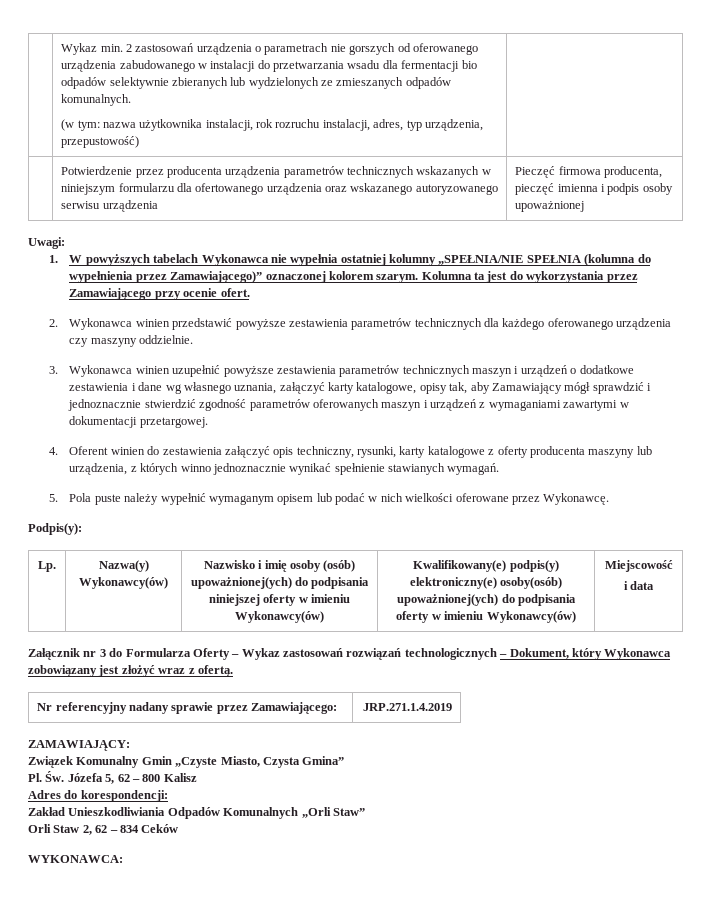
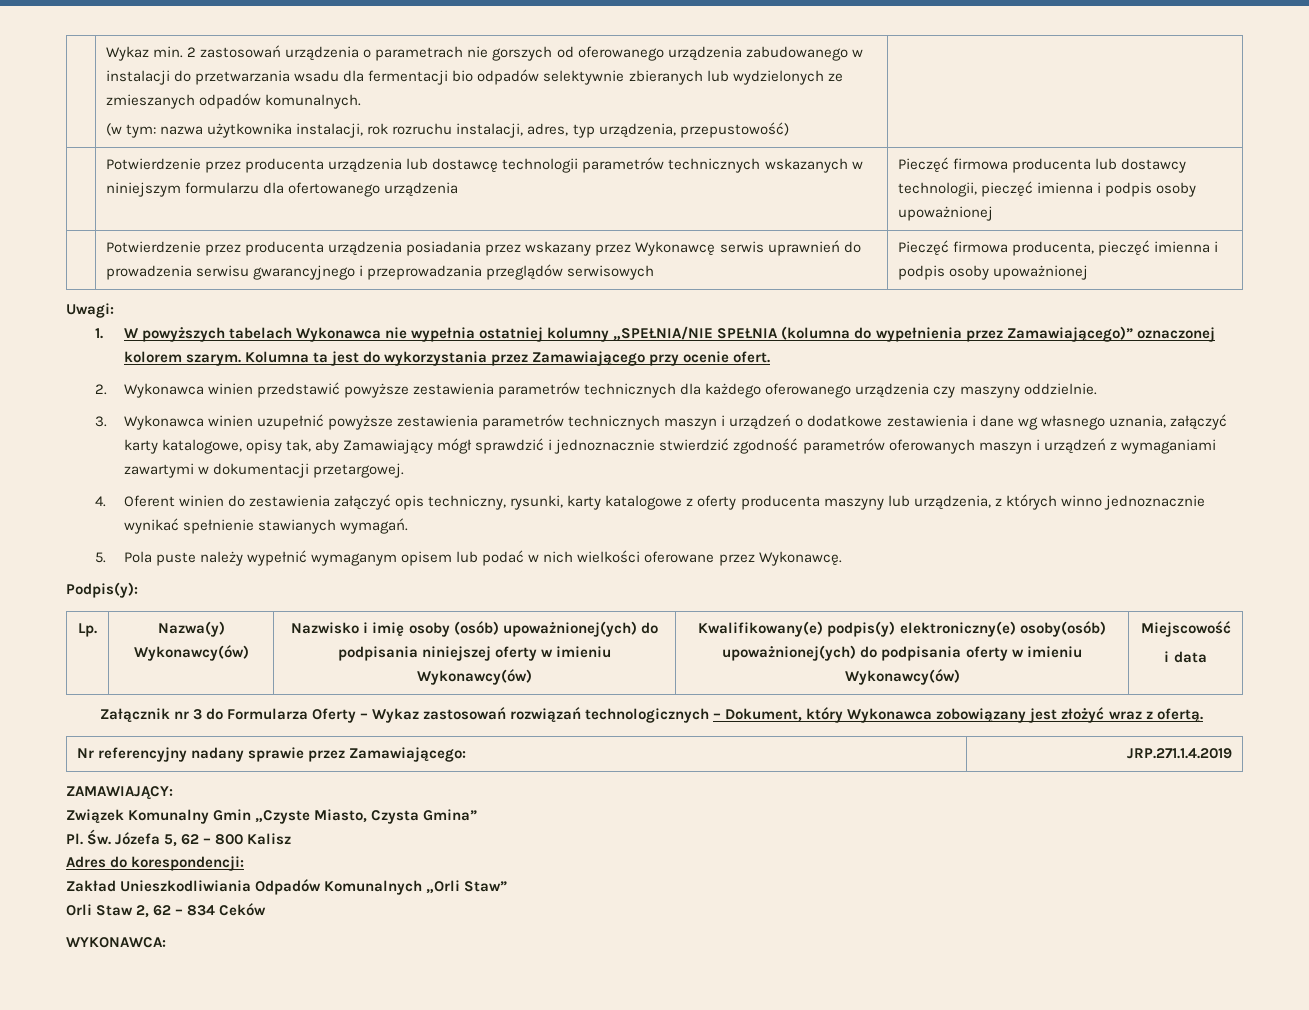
(281, 172) none -> [406,158,579,173] lub dostawcę technologii
[325,183,498,195] [61,200,158,212] oraz wskazanego autoryzowanego serwisu urządzenia -> [898,157,1187,173] [898,181,1197,197] [898,206,994,221] [106,240,861,256] [106,264,655,280] | Pieczęć firmowa producenta lub dostawcy technologii, pieczęć imienna i podpis osoby upoważnionej // | Potwierdzenie przez producenta urządzenia posiadania przez wskazany przez Wykonawcę serwis uprawnień do prowadzenia serwisu gwarancyjnego i przeprowadzania przeglądów serwisowych

